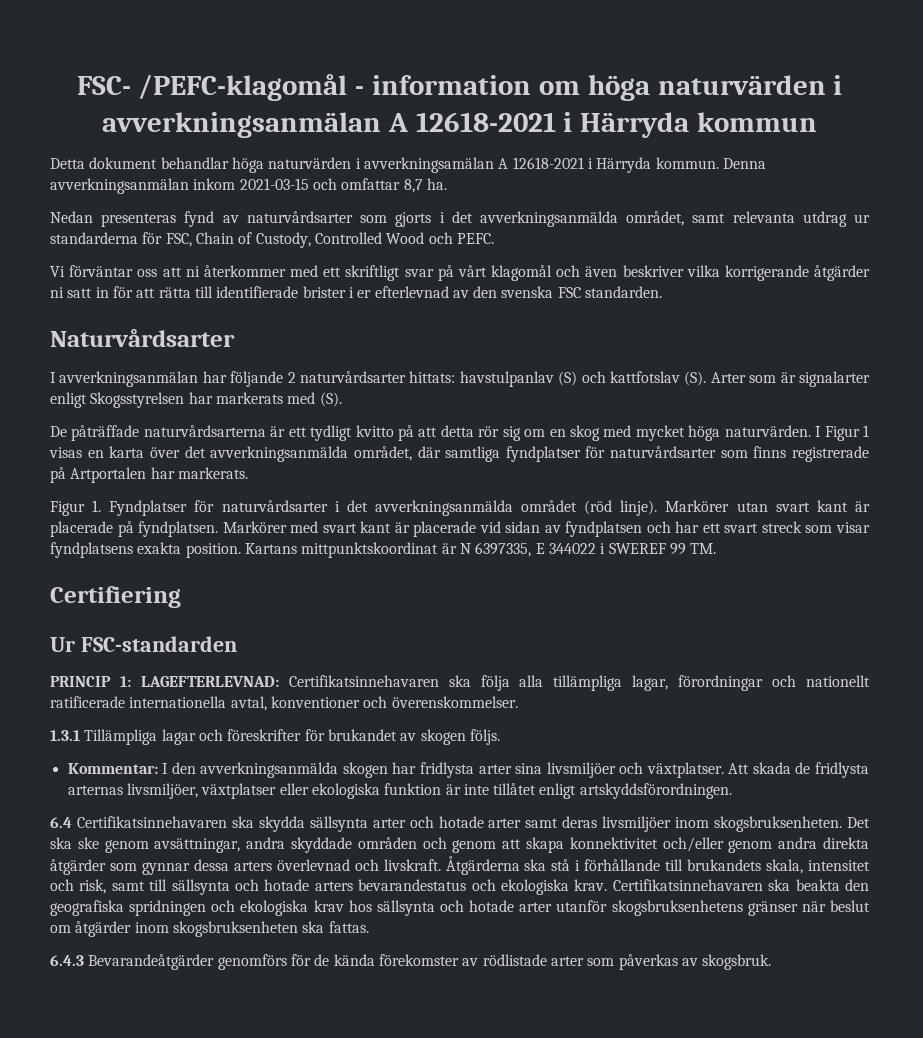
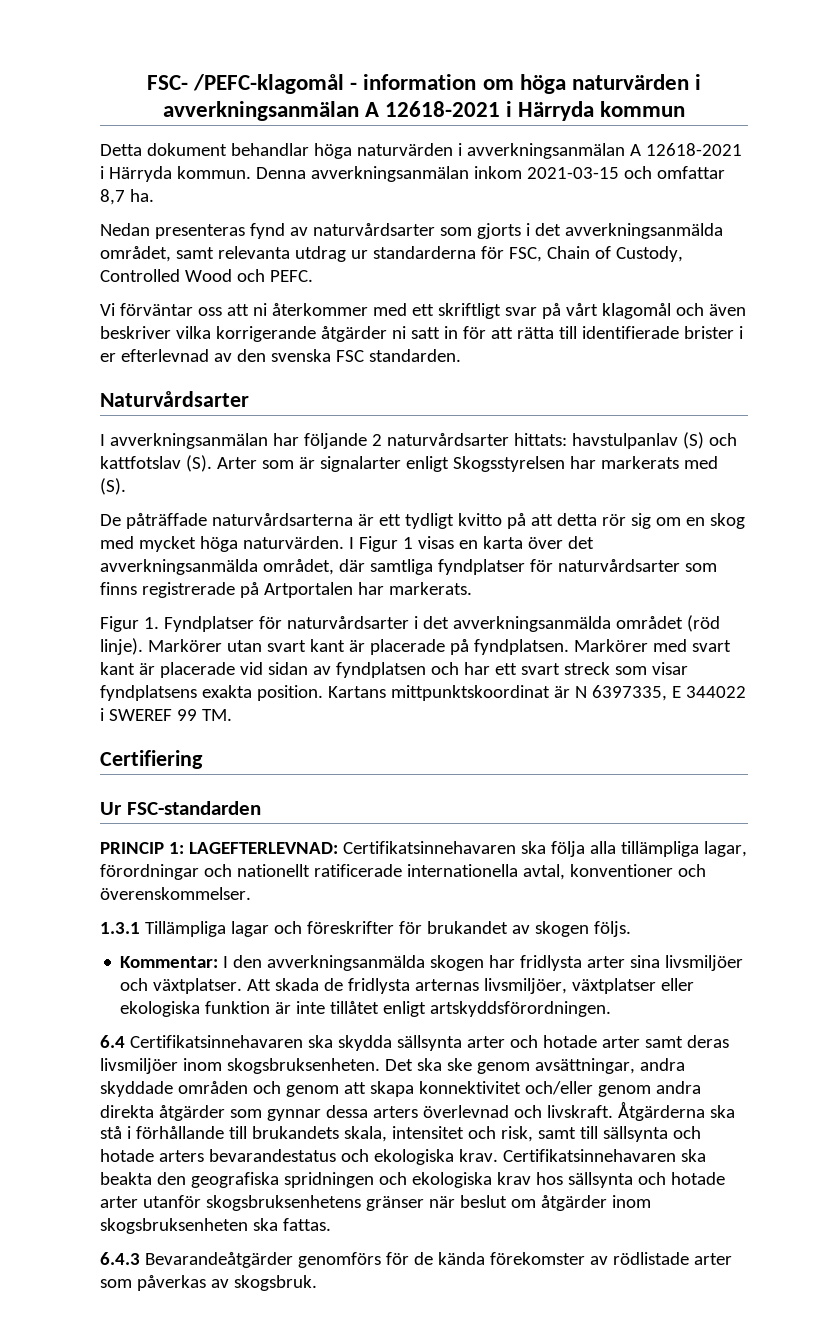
[363,157,494,173] avverkningsamälan -> [466,143,625,159] avverkningsanmälan

